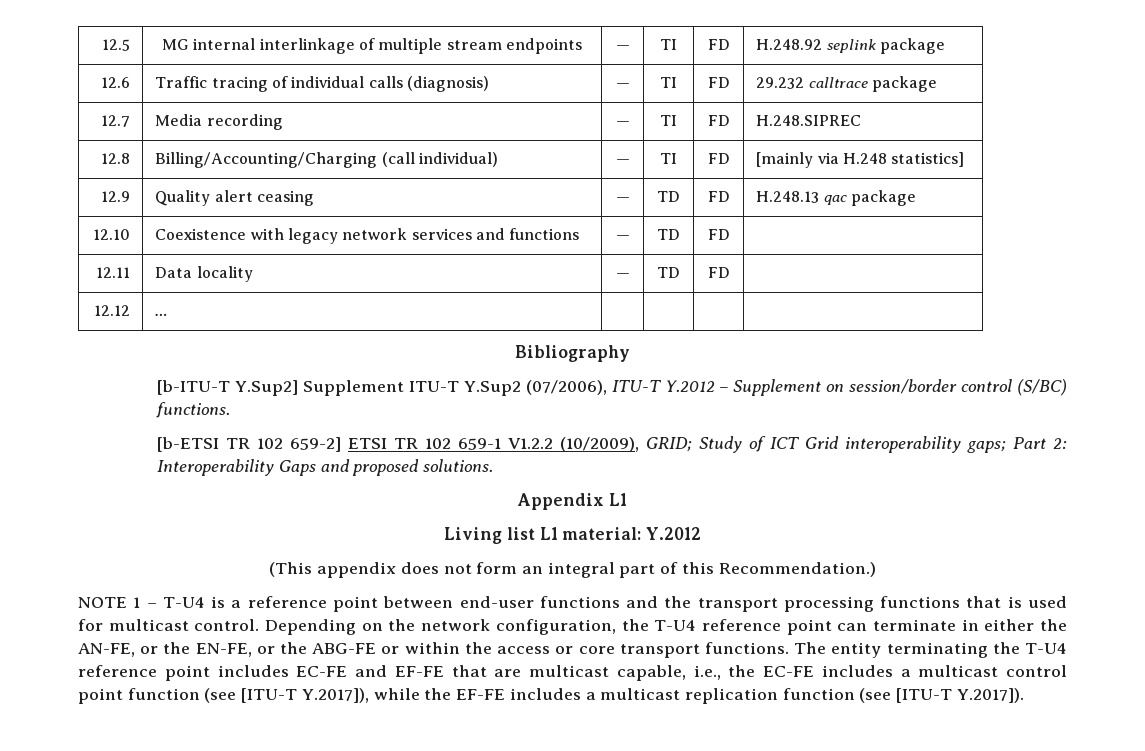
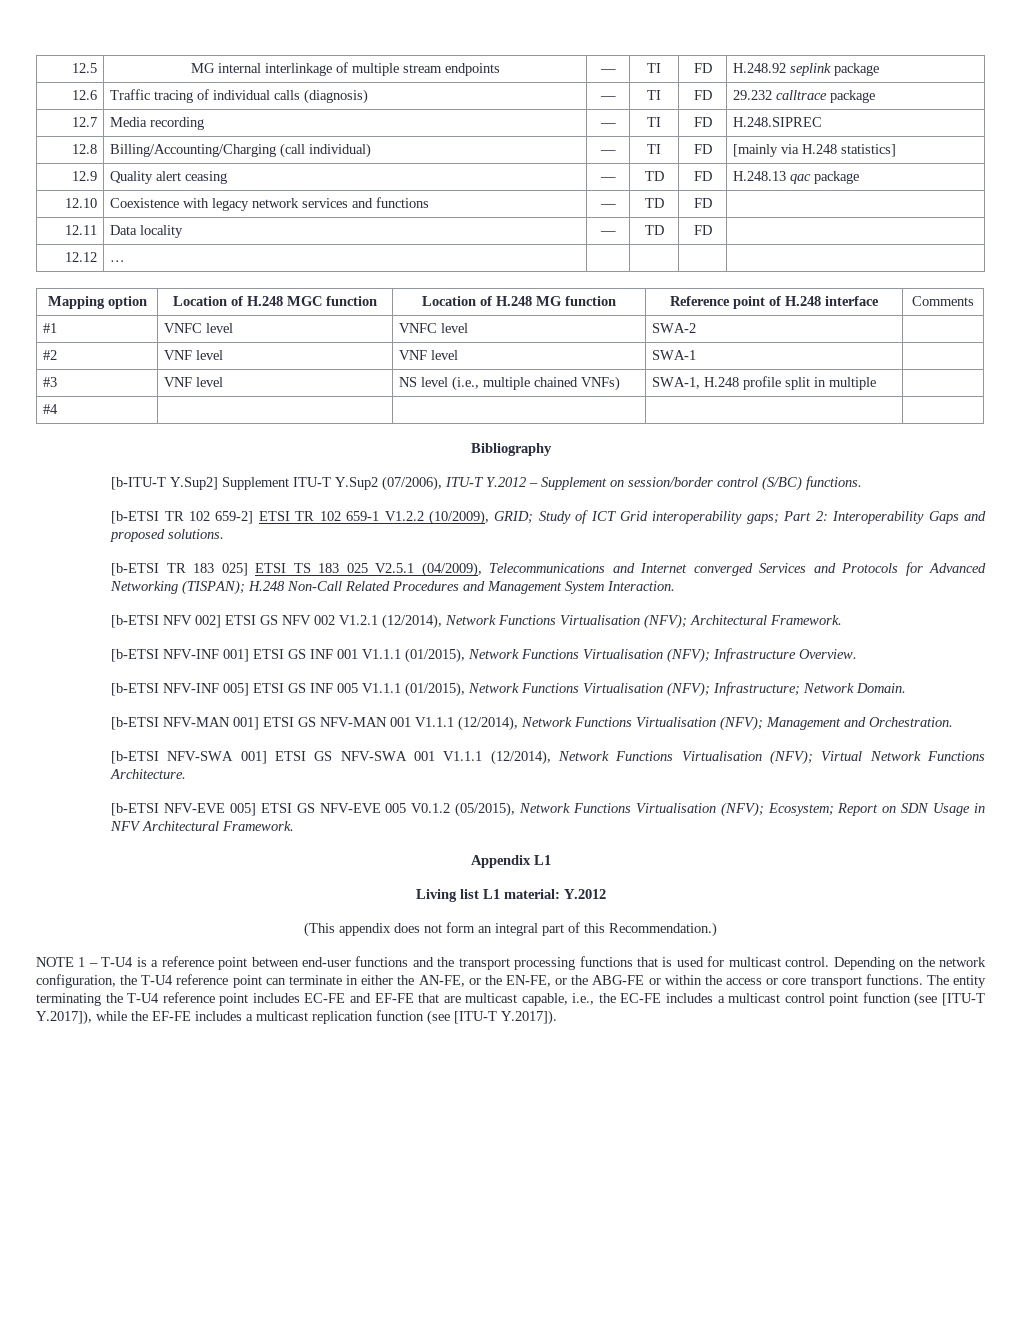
(168, 314) none -> [47,296,147,309] [173,296,377,306] [421,296,616,306] [670,296,879,309] [912,296,974,306] [43,323,58,333] [164,323,234,333] [399,323,469,333] [652,323,697,333] [43,350,58,360] [164,350,224,360] [399,350,459,360] [652,350,697,360] [43,377,58,387] [164,377,224,387] [399,376,621,391] [652,376,877,390] [43,404,59,414] // Mapping option | Location of H.248 MGC function | Location of H.248 MG function | Reference point of H.248 interface | Comments // #1 | VNFC level | VNFC level | SWA-2 | // #2 | VNF level | VNF level | SWA-1 | // #3 | VNF level | NS level (i.e., multiple chained VNFs) | SWA-1, H.248 profile split in multiple | // #4 | | | |
(494, 465) none -> [111,562,986,577] [110,580,676,595] [111,614,843,629] [111,648,858,663] [111,682,907,697] [111,716,954,731] [111,750,986,765] [110,769,187,779] [111,802,986,817] [110,821,295,831] // [b-ETSI TR 183 025] ETSI TS 183 025 V2.5.1 (04/2009), Telecommunications and Internet converged Services and Protocols for Advanced Networking (TISPAN); H.248 Non-Call Related Procedures and Management System Interaction. // [b-ETSI NFV 002] ETSI GS NFV 002 V1.2.1 (12/2014), Network Functions Virtualisation (NFV); Architectural Framework. // [b-ETSI NFV-INF 001] ETSI GS INF 001 V1.1.1 (01/2015), Network Functions Virtualisation (NFV); Infrastructure Overview. // [b-ETSI NFV-INF 005] ETSI GS INF 005 V1.1.1 (01/2015), Network Functions Virtualisation (NFV); Infrastructure; Network Domain. // [b-ETSI NFV-MAN 001] ETSI GS NFV-MAN 001 V1.1.1 (12/2014), Network Functions Virtualisation (NFV); Management and Orchestration. // [b-ETSI NFV-SWA 001] ETSI GS NFV-SWA 001 V1.1.1 (12/2014), Network Functions Virtualisation (NFV); Virtual Network Functions Architecture. // [b-ETSI NFV-EVE 005] ETSI GS NFV-EVE 005 V0.1.2 (05/2015), Network Functions Virtualisation (NFV); Ecosystem; Report on SDN Usage in NFV Architectural Framework.

